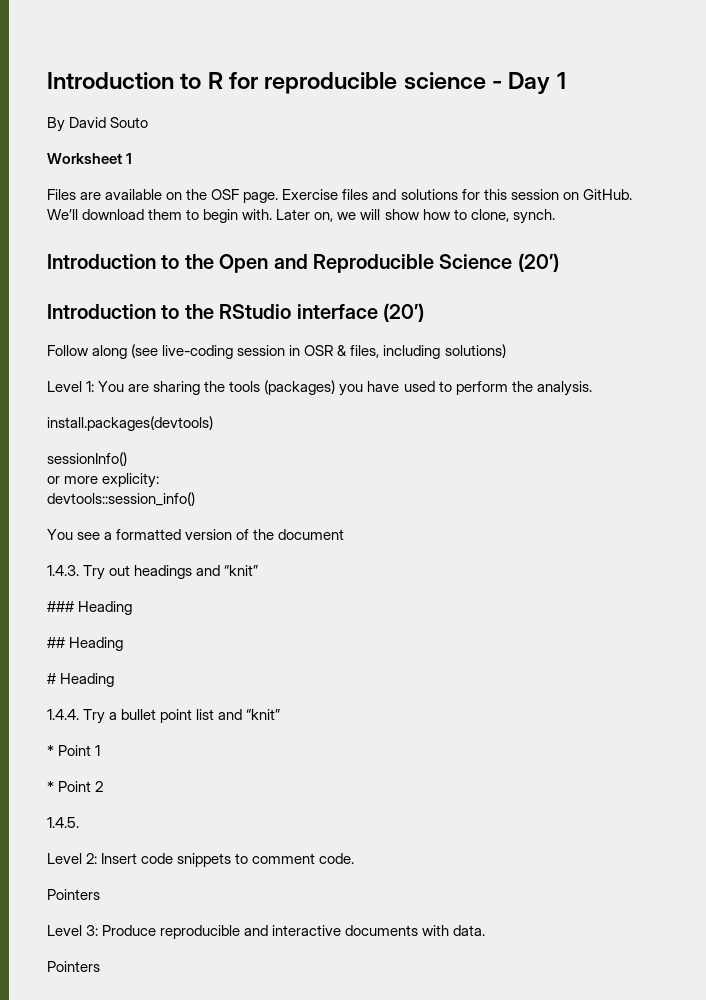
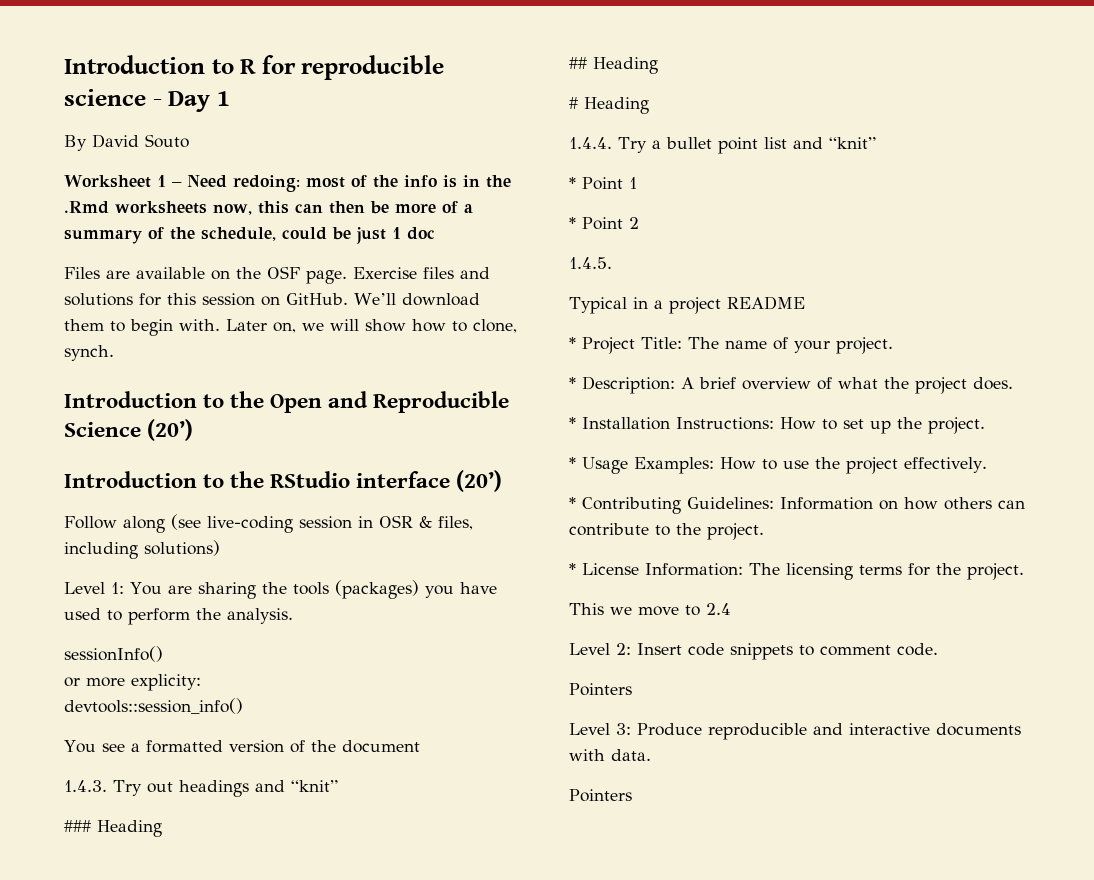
(133, 158) none -> [171,175,511,192] [64,201,473,215] [64,227,435,244] – Need redoing: most of the info is in the .Rmd worksheets now, this can then be more of a summary of the schedule, could be just 1 doc
[47,416,213,431] // install.packages(devtools) -> (293, 616) none
(79, 822) none -> [569,296,805,314] [569,337,893,354] [569,376,1013,394] [569,417,985,434] [569,457,987,474] [569,497,1025,514] [569,523,764,540] [569,563,1024,580] [569,603,731,616] // Typical in a project README // * Project Title: The name of your project. // * Description: A brief overview of what the project does. // * Installation Instructions: How to set up the project. // * Usage Examples: How to use the project effectively. // * Contributing Guidelines: Information on how others can contribute to the project. // * License Information: The licensing terms for the project. // This we move to 2.4

